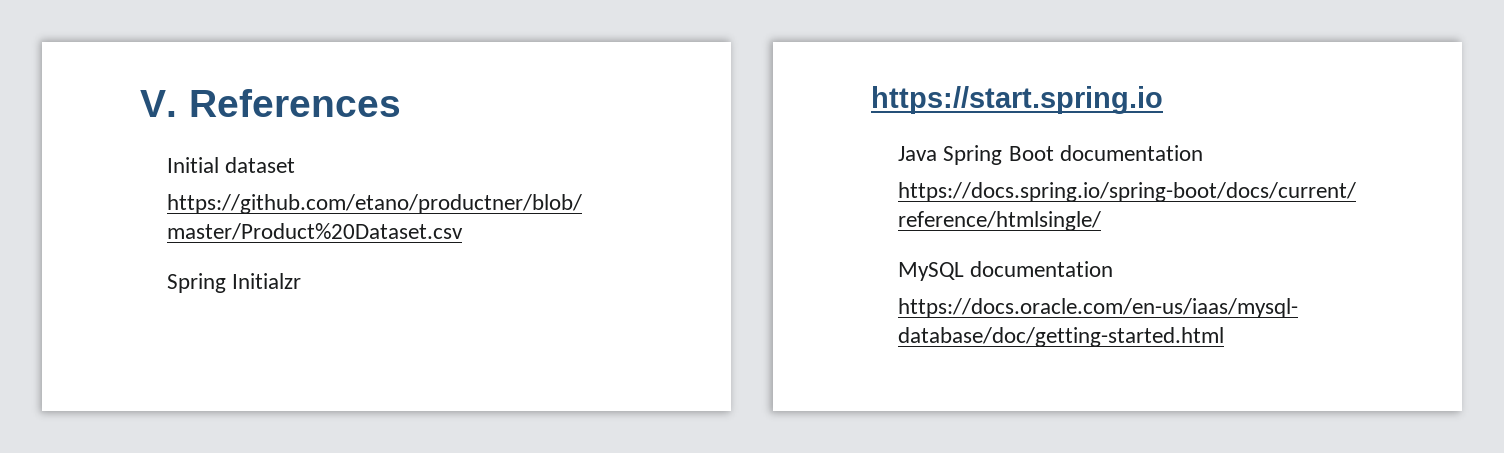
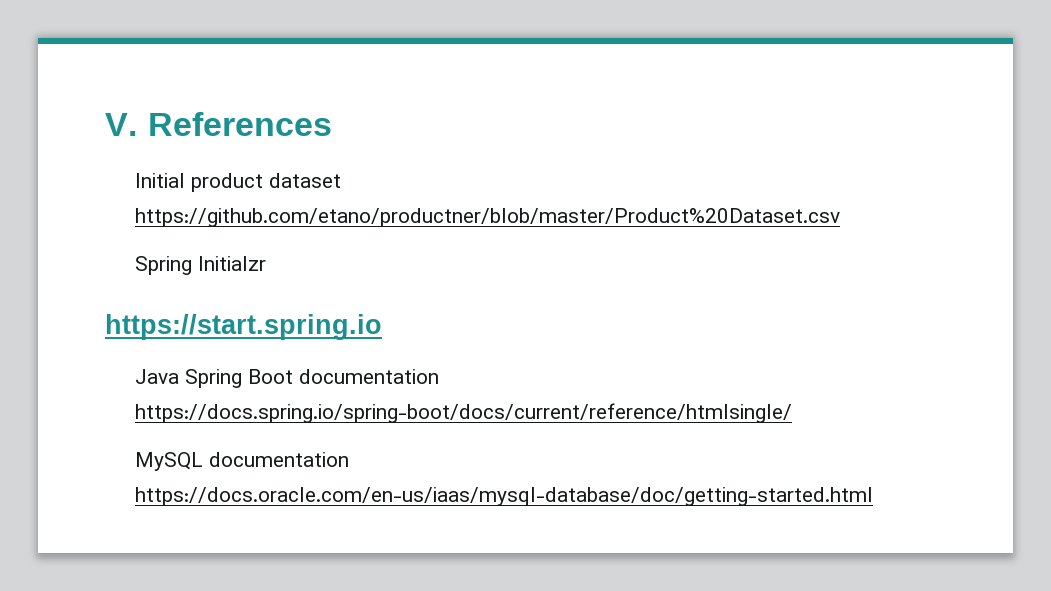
(220, 165) none -> [191,173,264,192] product

